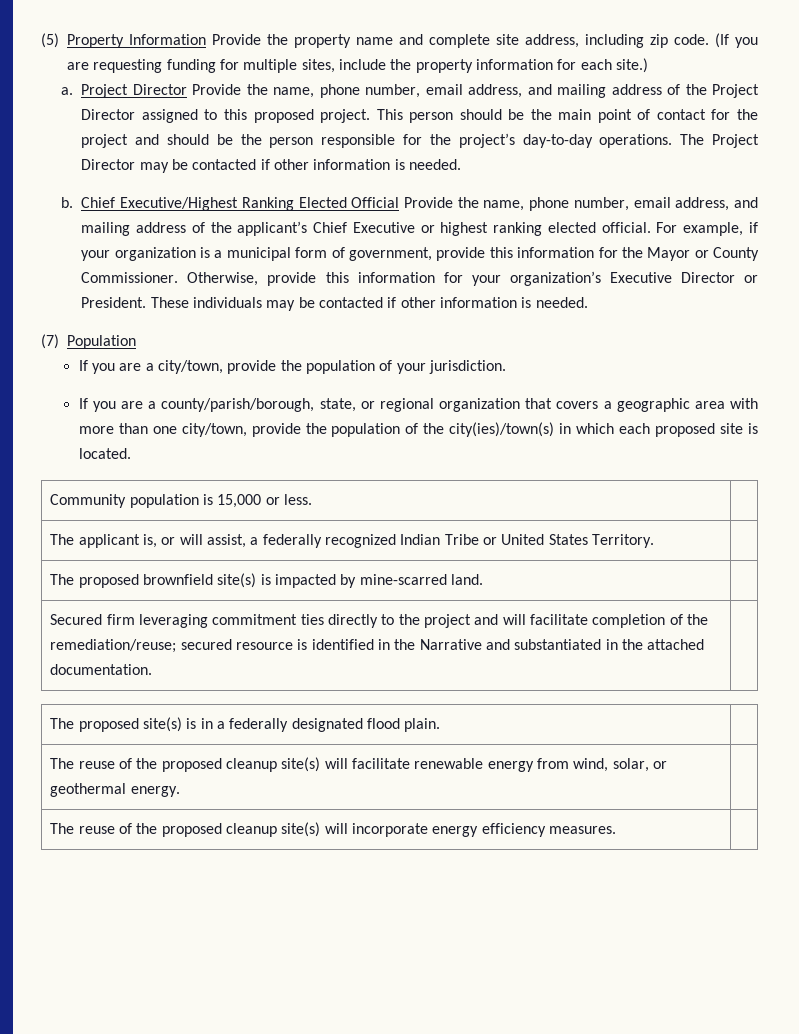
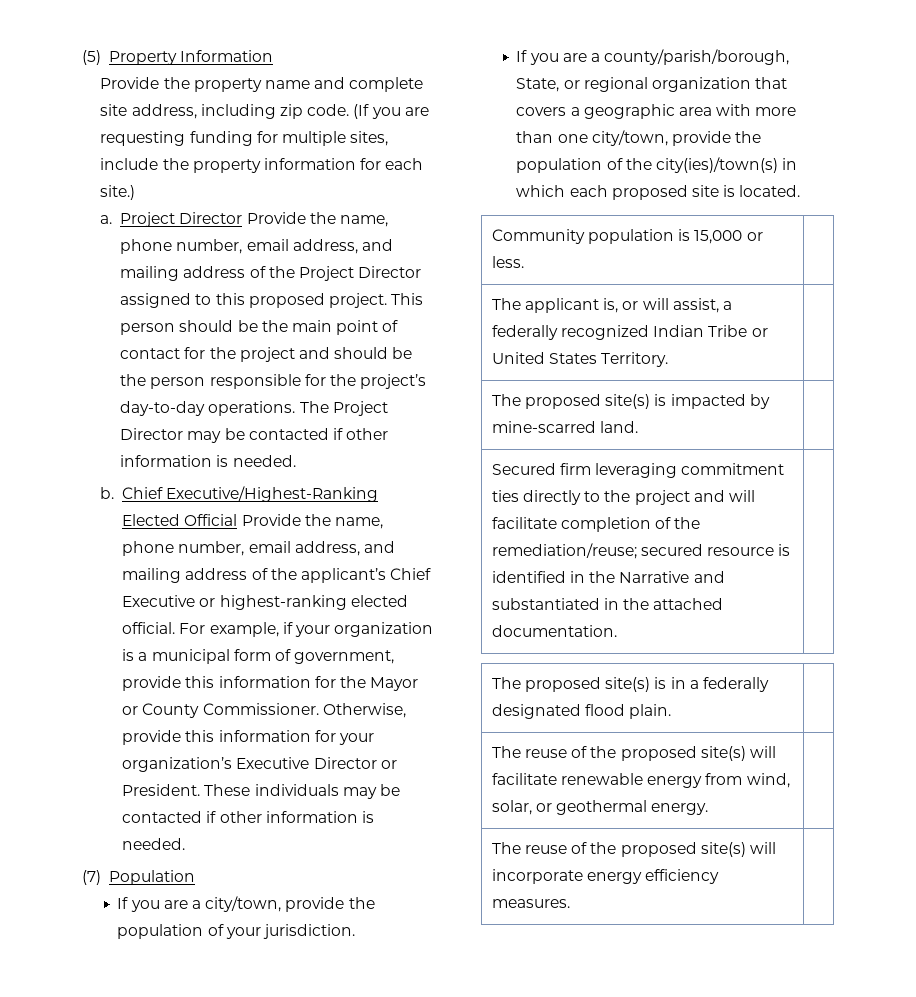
(206, 39) none -> (273, 56) //
[120,197,294,211] Executive/Highest Ranking -> [166,486,379,502] Executive/Highest-Ranking
[440,222,543,236] highest ranking -> [219,595,347,610] highest-ranking
[319,398,356,412] state, -> [516,78,560,92] State,
[143,574,214,585] brownfield -> (602, 401) none
[225,758,277,772] cleanup -> (697, 753) none
[225,823,277,837] cleanup -> (697, 849) none

